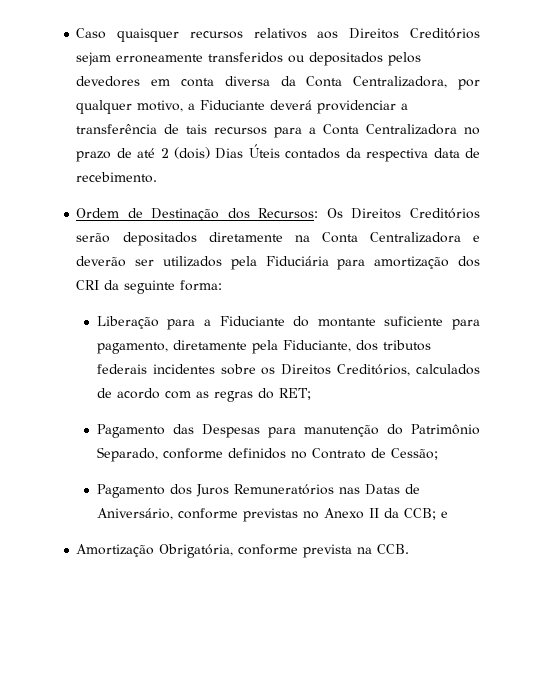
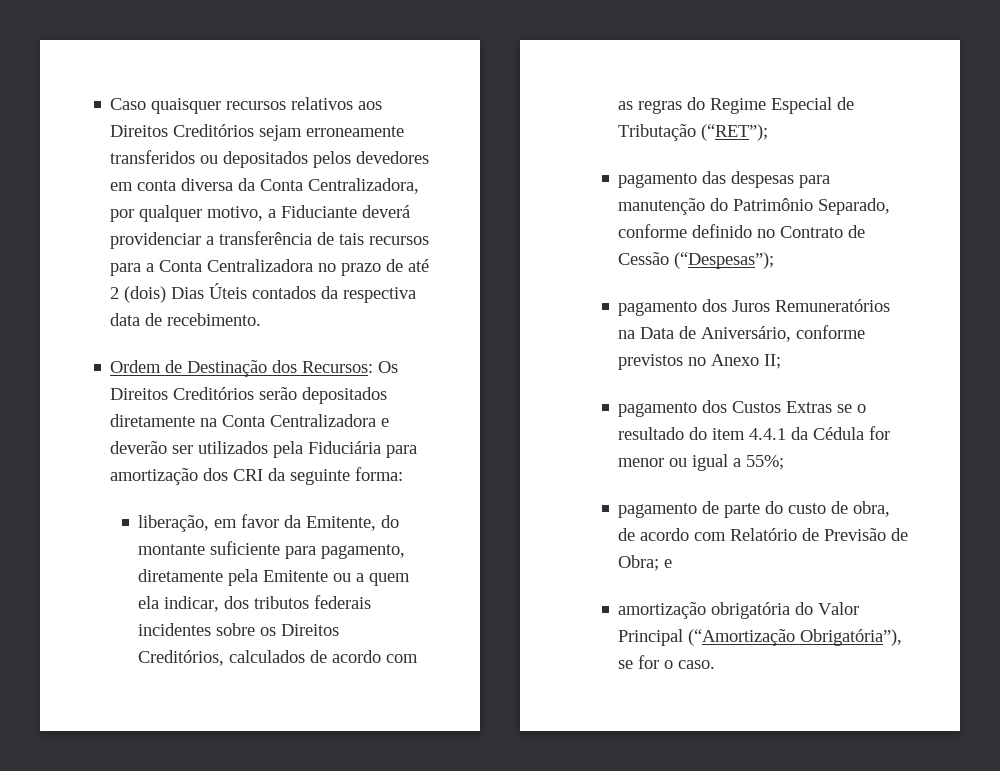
[96,316,285,330] Liberação para a Fiduciante -> [138,514,377,532] liberação, em favor da Emitente,
[282,340,351,352] Fiduciante, -> [263,570,411,586] [138,596,220,612] Emitente ou a quem ela indicar,
[278,388,311,400] [96,424,260,438] RET; // Pagamento das Despesas -> [710,97,855,114] [618,124,769,141] [618,171,795,188] Regime Especial de Tributação (“RET”); // pagamento das despesas
[227,448,286,459] definidos -> [692,224,753,238] definido
[390,448,438,460] [96,484,165,498] Cessão; // Pagamento -> [618,252,775,269] [618,301,698,316] Cessão (“Despesas”); // pagamento
[338,484,400,495] nas Datas -> [618,327,675,339] na Data
[242,508,298,522] previstas -> [618,354,684,370] previstos
[368,508,448,520] [76,544,410,558] II da CCB; e // Amortização Obrigatória, conforme prevista na CCB. -> [764,354,782,369] [618,400,867,417] [618,426,891,440] [618,454,785,471] [618,501,891,518] [618,528,909,541] [618,555,673,571] [618,602,860,619] [618,629,903,646] [618,655,716,669] II; // pagamento dos Custos Extras se o resultado do item 4.4.1 da Cédula for menor ou igual a 55%; // pagamento de parte do custo de obra, de acordo com Relatório de Previsão de Obra; e // amortização obrigatória do Valor Principal (“Amortização Obrigatória”), se for o caso.

